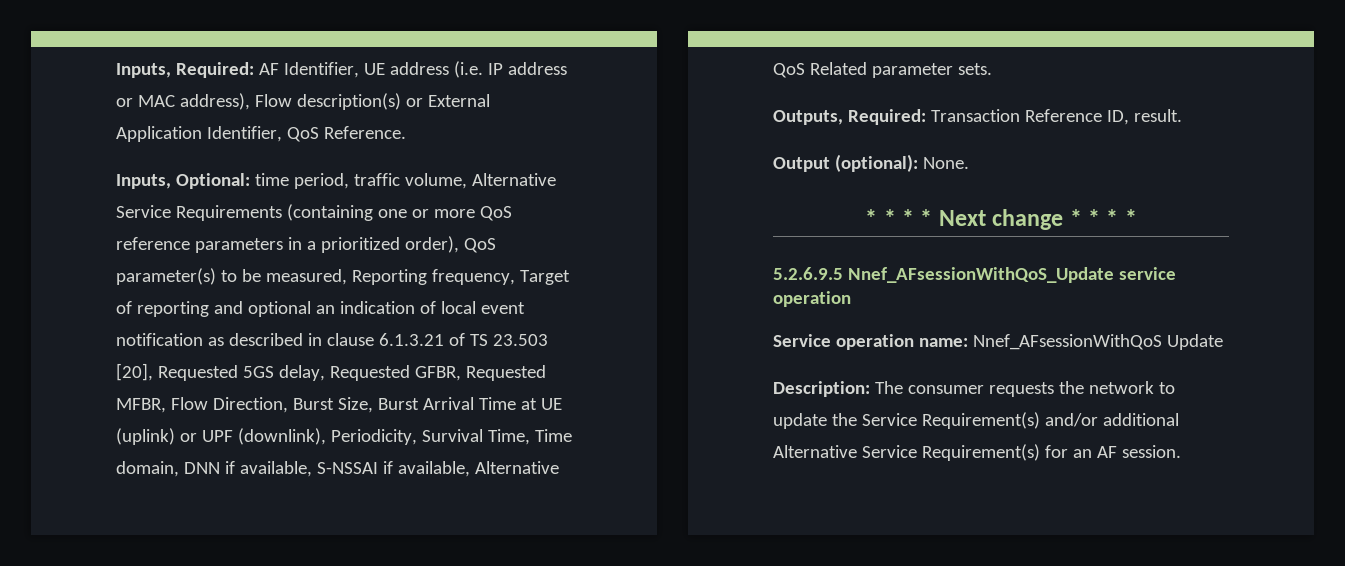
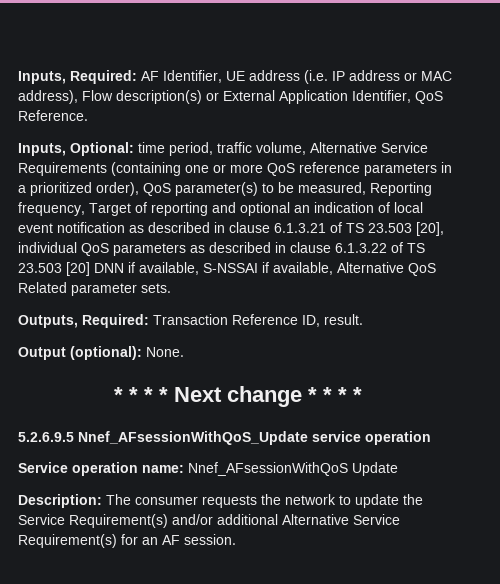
[157,365,546,381] [116,397,562,413] [116,428,572,445] [116,461,179,477] Requested 5GS delay, Requested GFBR, Requested MFBR, Flow Direction, Burst Size, Burst Arrival Time at UE (uplink) or UPF (downlink), Periodicity, Survival Time, Time domain, -> [18,242,425,256] [18,262,90,276] individual QoS parameters as described in clause 6.1.3.22 of TS 23.503 [20]

